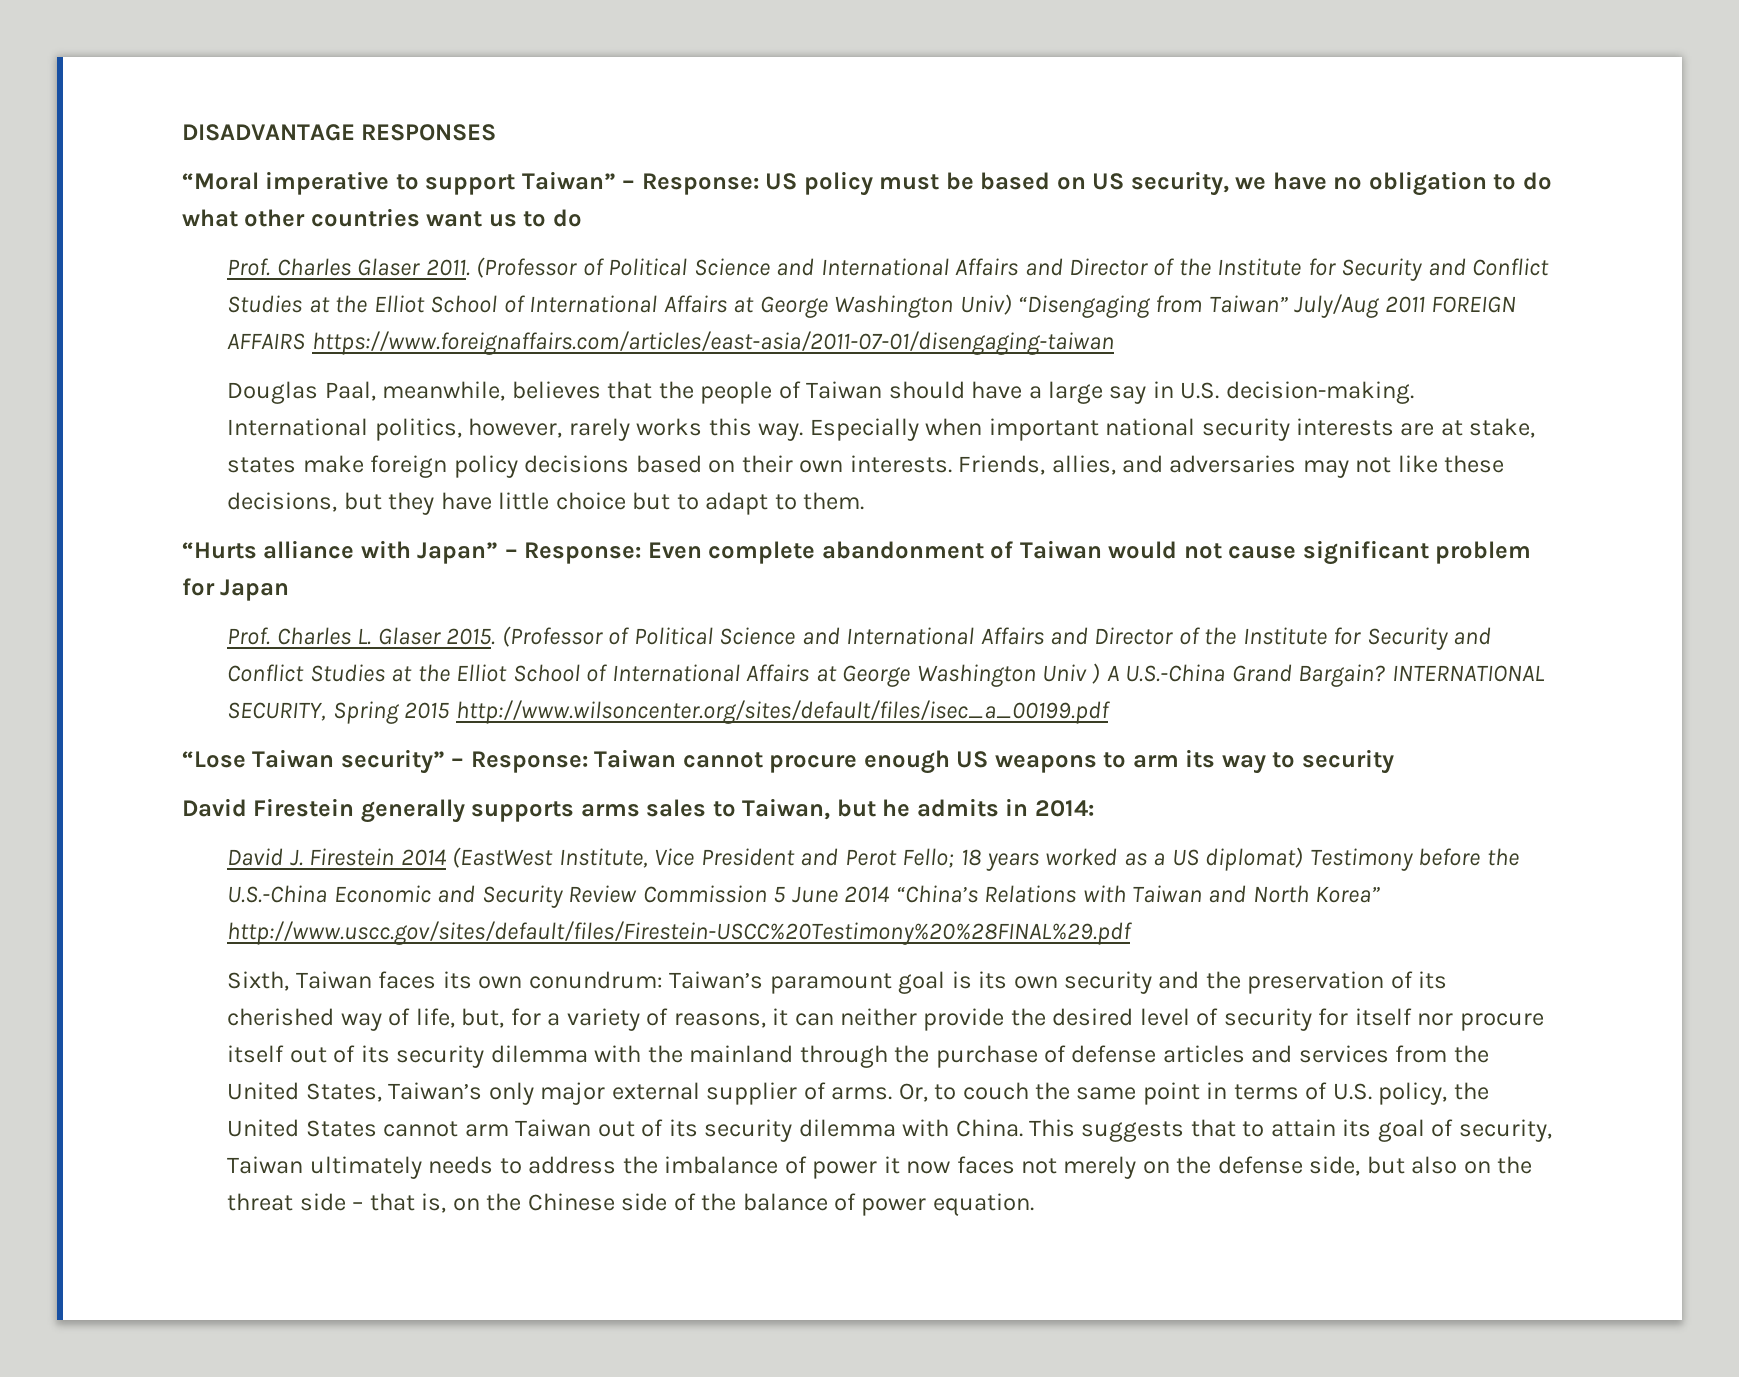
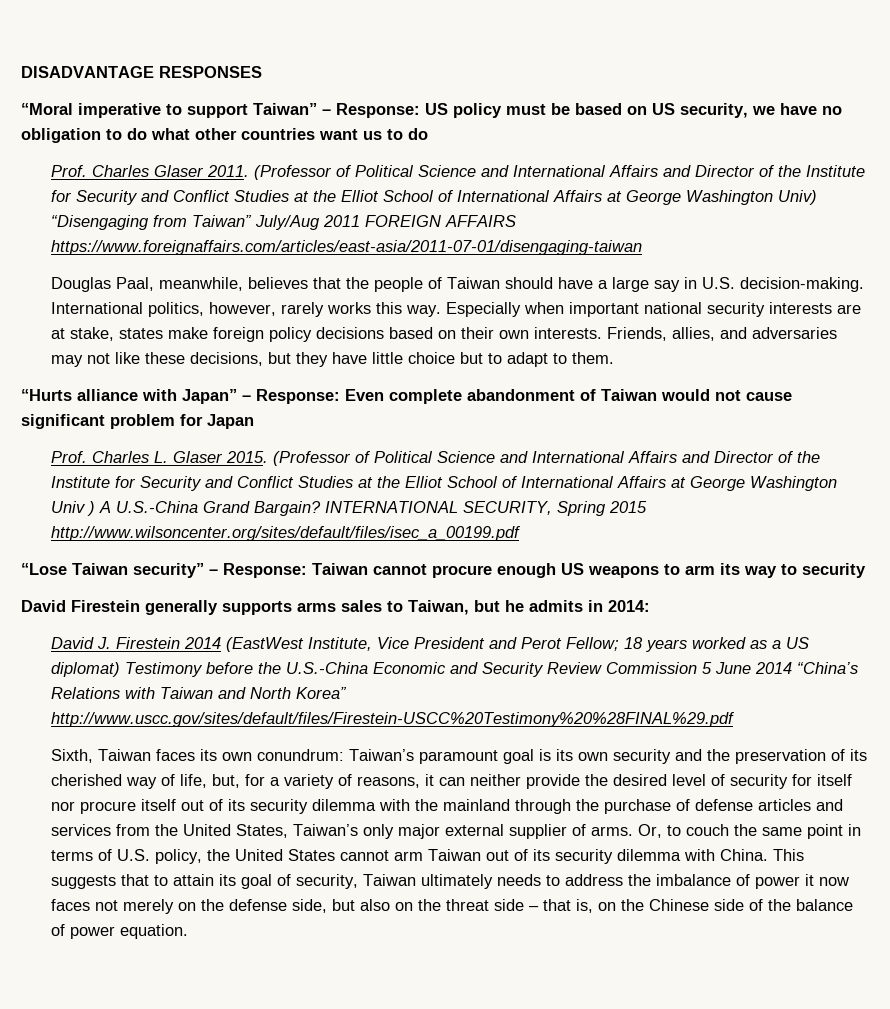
[902,848,955,868] Fello; -> [566,637,620,651] Fellow;

